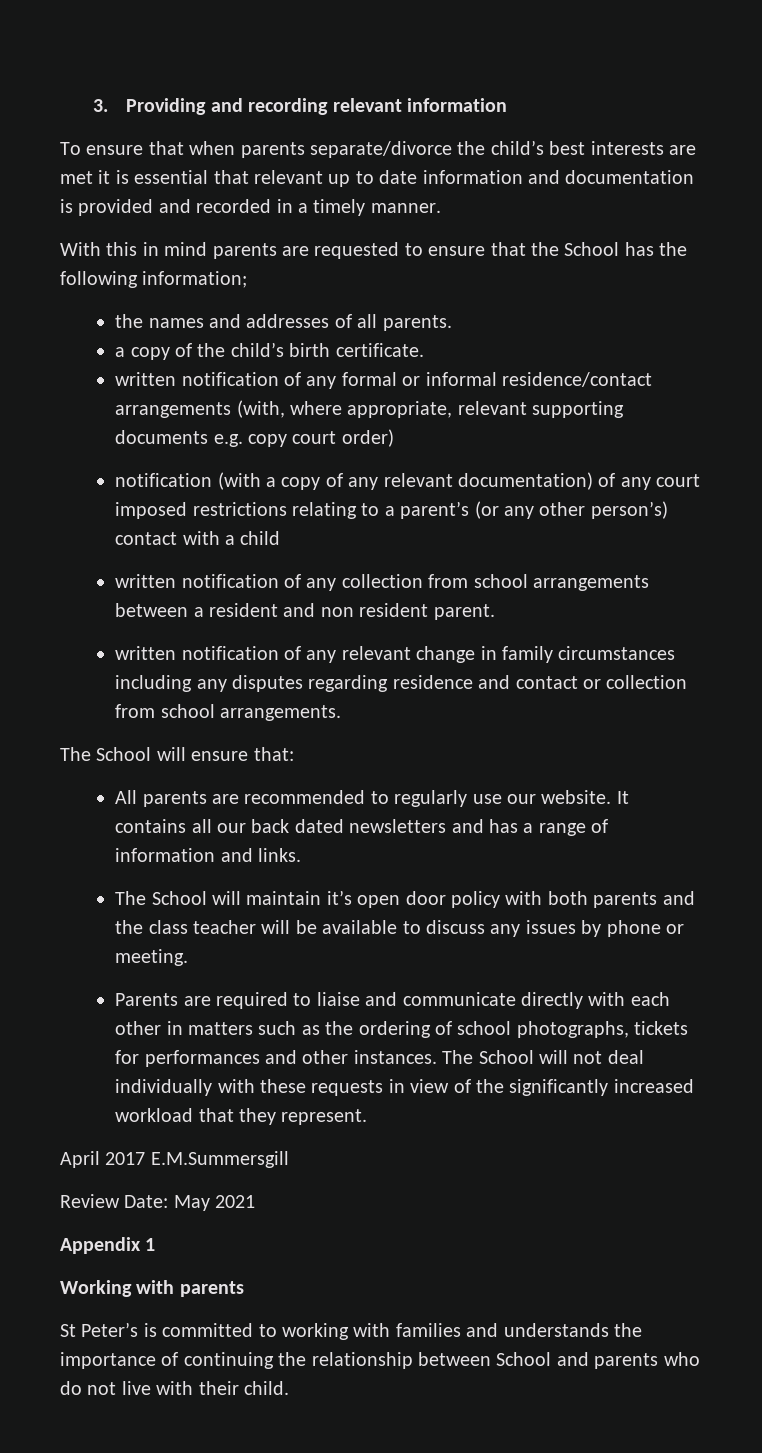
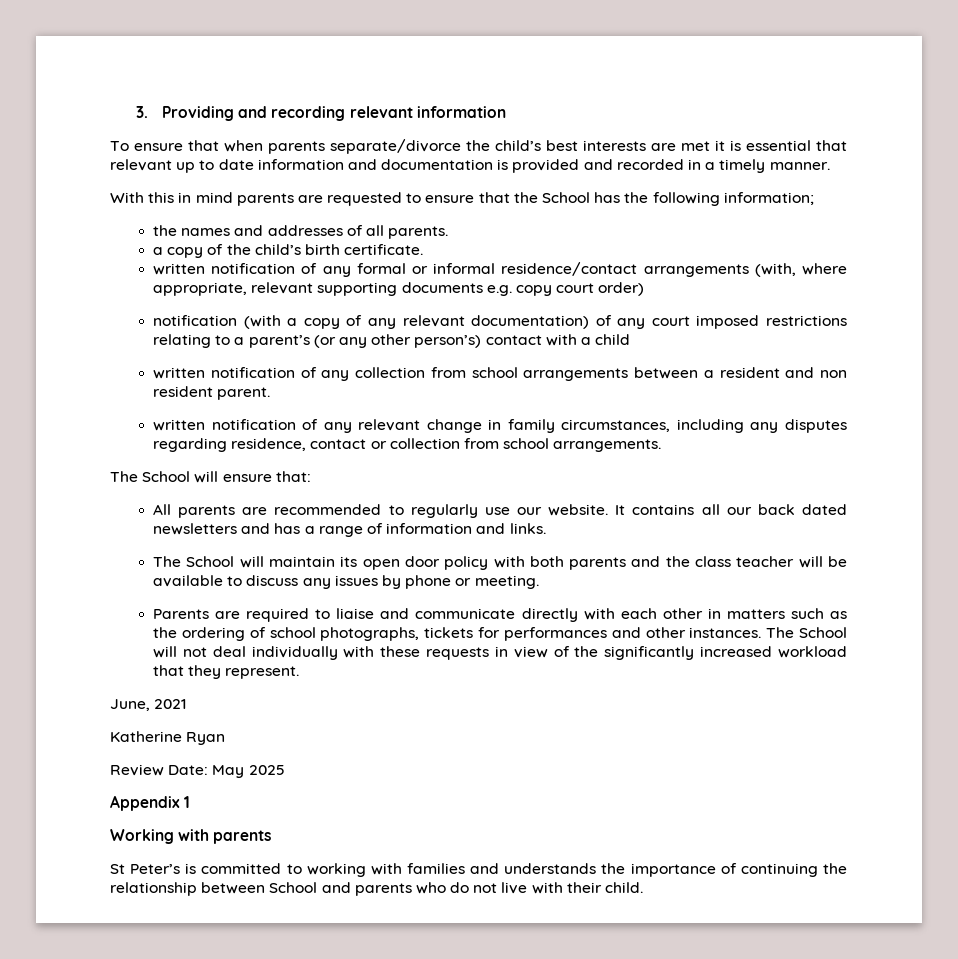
[558,646,676,660] circumstances -> [561,419,671,432] circumstances,
[392,675,511,689] residence and -> [231,438,307,451] residence,
[326,890,352,905] it’s -> [340,556,358,567] its
[60,1151,289,1168] April 2017 E.M.Summersgill -> [110,699,187,711] [110,731,226,745] June, 2021 // Katherine Ryan
[215,1195,256,1208] 2021 -> [248,765,285,775] 2025

